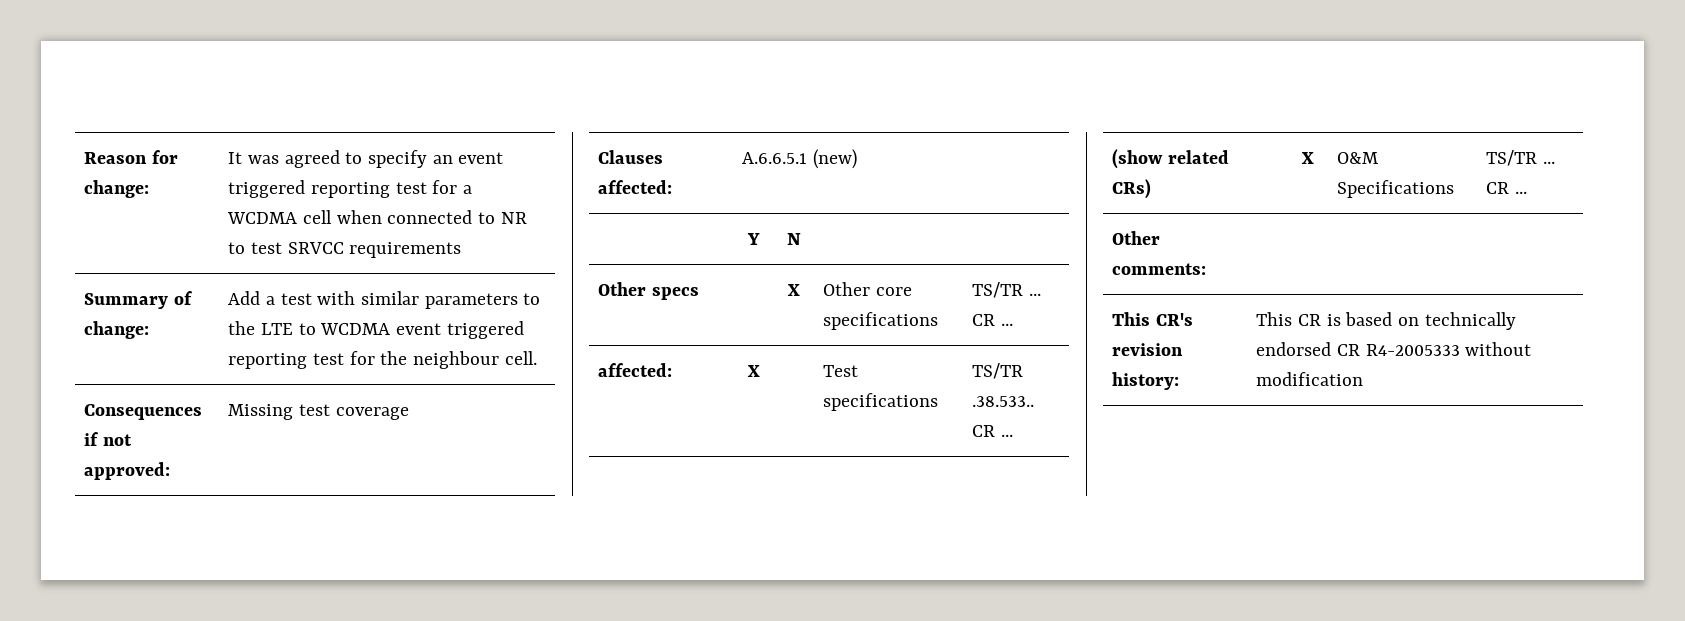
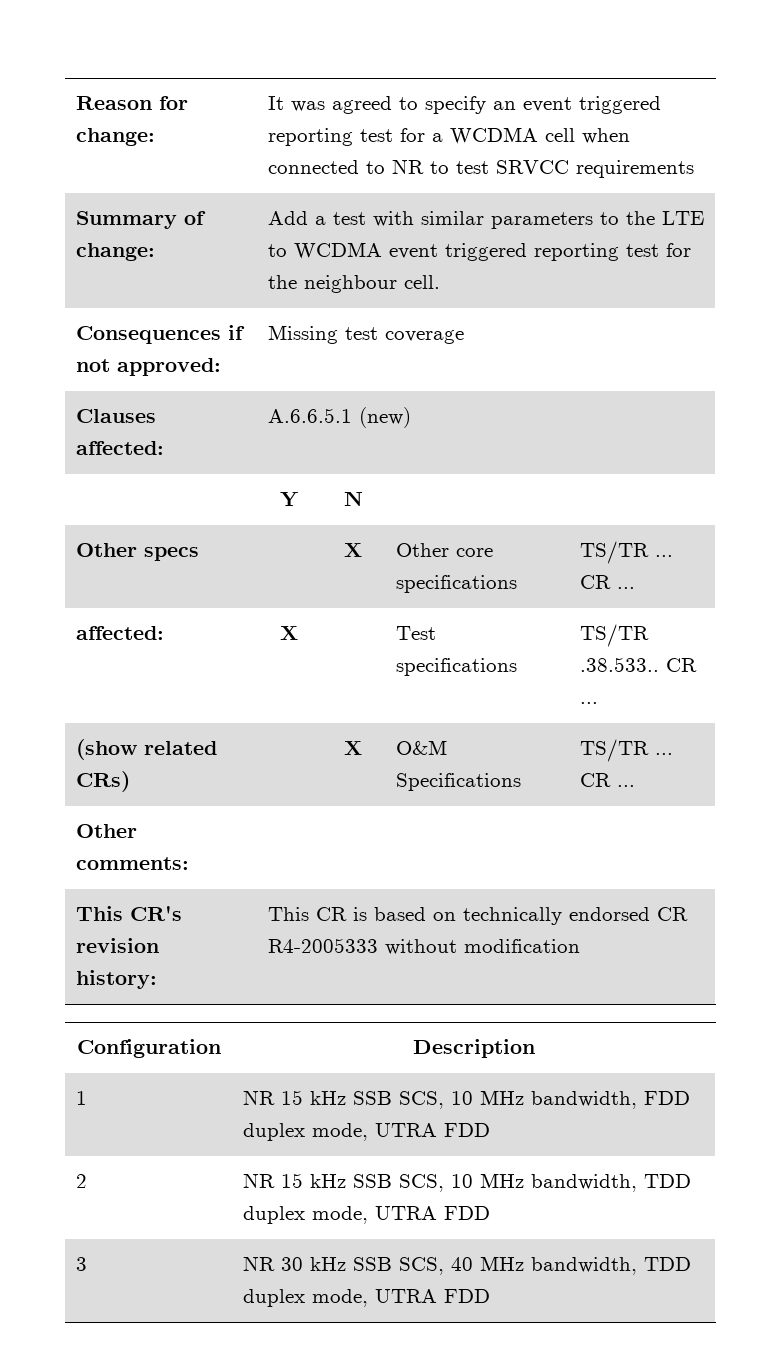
(1364, 379) none -> [77,1039,221,1058] [413,1039,535,1058] [76,1091,88,1105] [243,1090,691,1109] [243,1123,491,1141] [76,1174,88,1188] [243,1173,692,1192] [243,1206,491,1224] [76,1257,88,1271] [243,1256,692,1275] [243,1289,491,1307] // Configuration | Description // 1 | NR 15 kHz SSB SCS, 10 MHz bandwidth, FDD duplex mode, UTRA FDD // 2 | NR 15 kHz SSB SCS, 10 MHz bandwidth, TDD duplex mode, UTRA FDD // 3 | NR 30 kHz SSB SCS, 40 MHz bandwidth, TDD duplex mode, UTRA FDD

